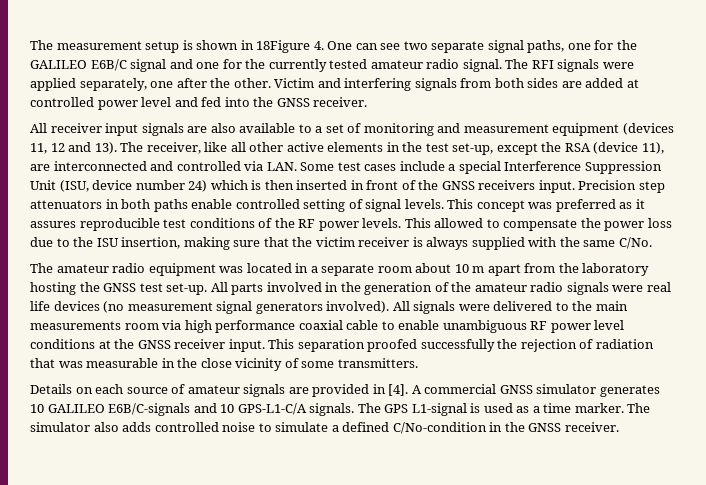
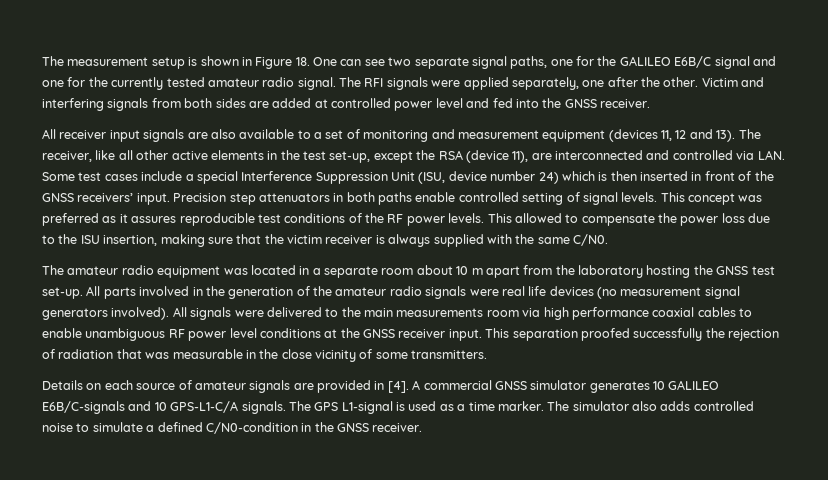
[256,40,324,53] 18Figure 4. -> [255,57,310,69] Figure 18.
[478,180,536,190] receivers -> [77,193,134,202] receivers’
[618,237,652,249] C/No. -> [573,234,608,246] C/N0.
[346,320,379,330] cable -> [697,307,736,317] cables
[392,422,487,434] C/No-condition -> [205,422,298,434] C/N0-condition

